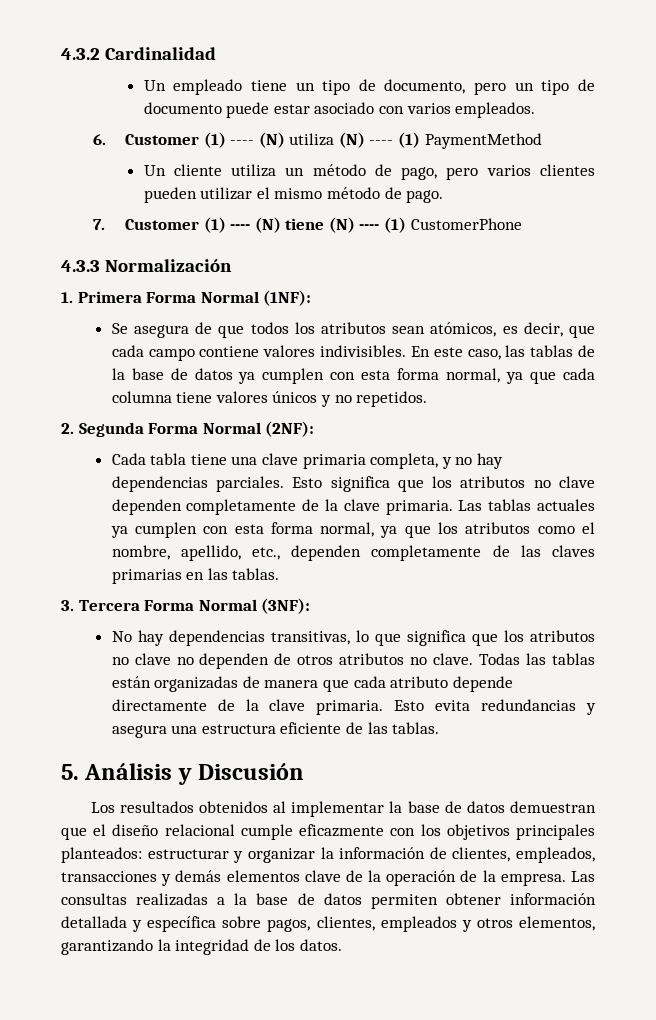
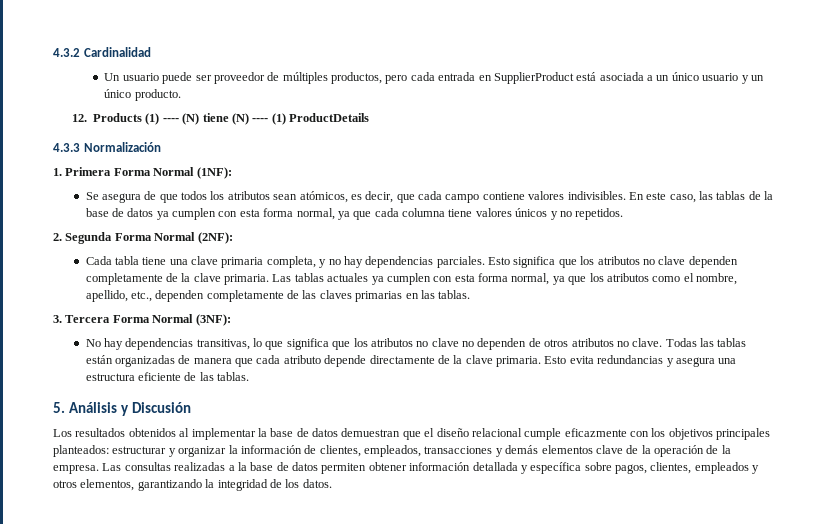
[173,79,595,95] [143,102,536,118] [92,132,542,149] [143,164,595,180] [143,187,444,203] [92,219,199,230] empleado tiene un tipo de documento, pero un tipo de documento puede estar asociado con varios empleados. // 6. Customer (1) ---- (N) utiliza (N) ---- (1) PaymentMethod // Un cliente utiliza un método de pago, pero varios clientes pueden utilizar el mismo método de pago. // 7. Customer -> [122,72,764,84] [104,89,181,101] [71,113,143,122] usuario puede ser proveedor de múltiples productos, pero cada entrada en SupplierProduct está asociada a un único usuario y un único producto. // 12. Products
[410,218,522,230] CustomerPhone -> [289,113,370,122] ProductDetails

